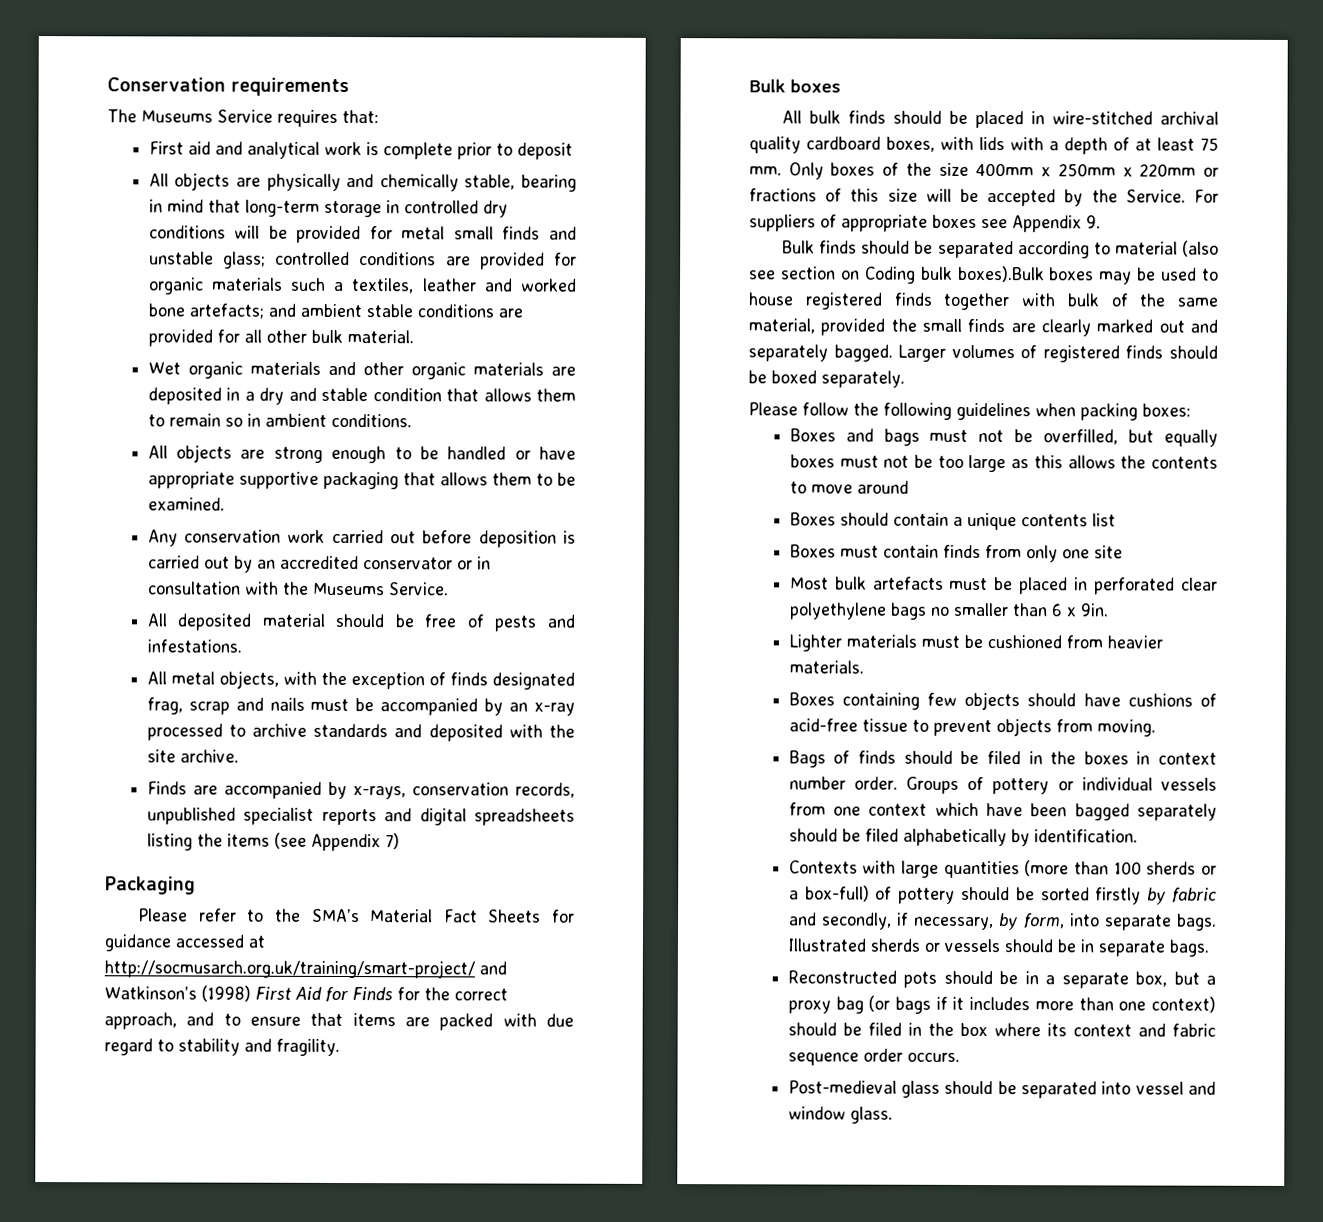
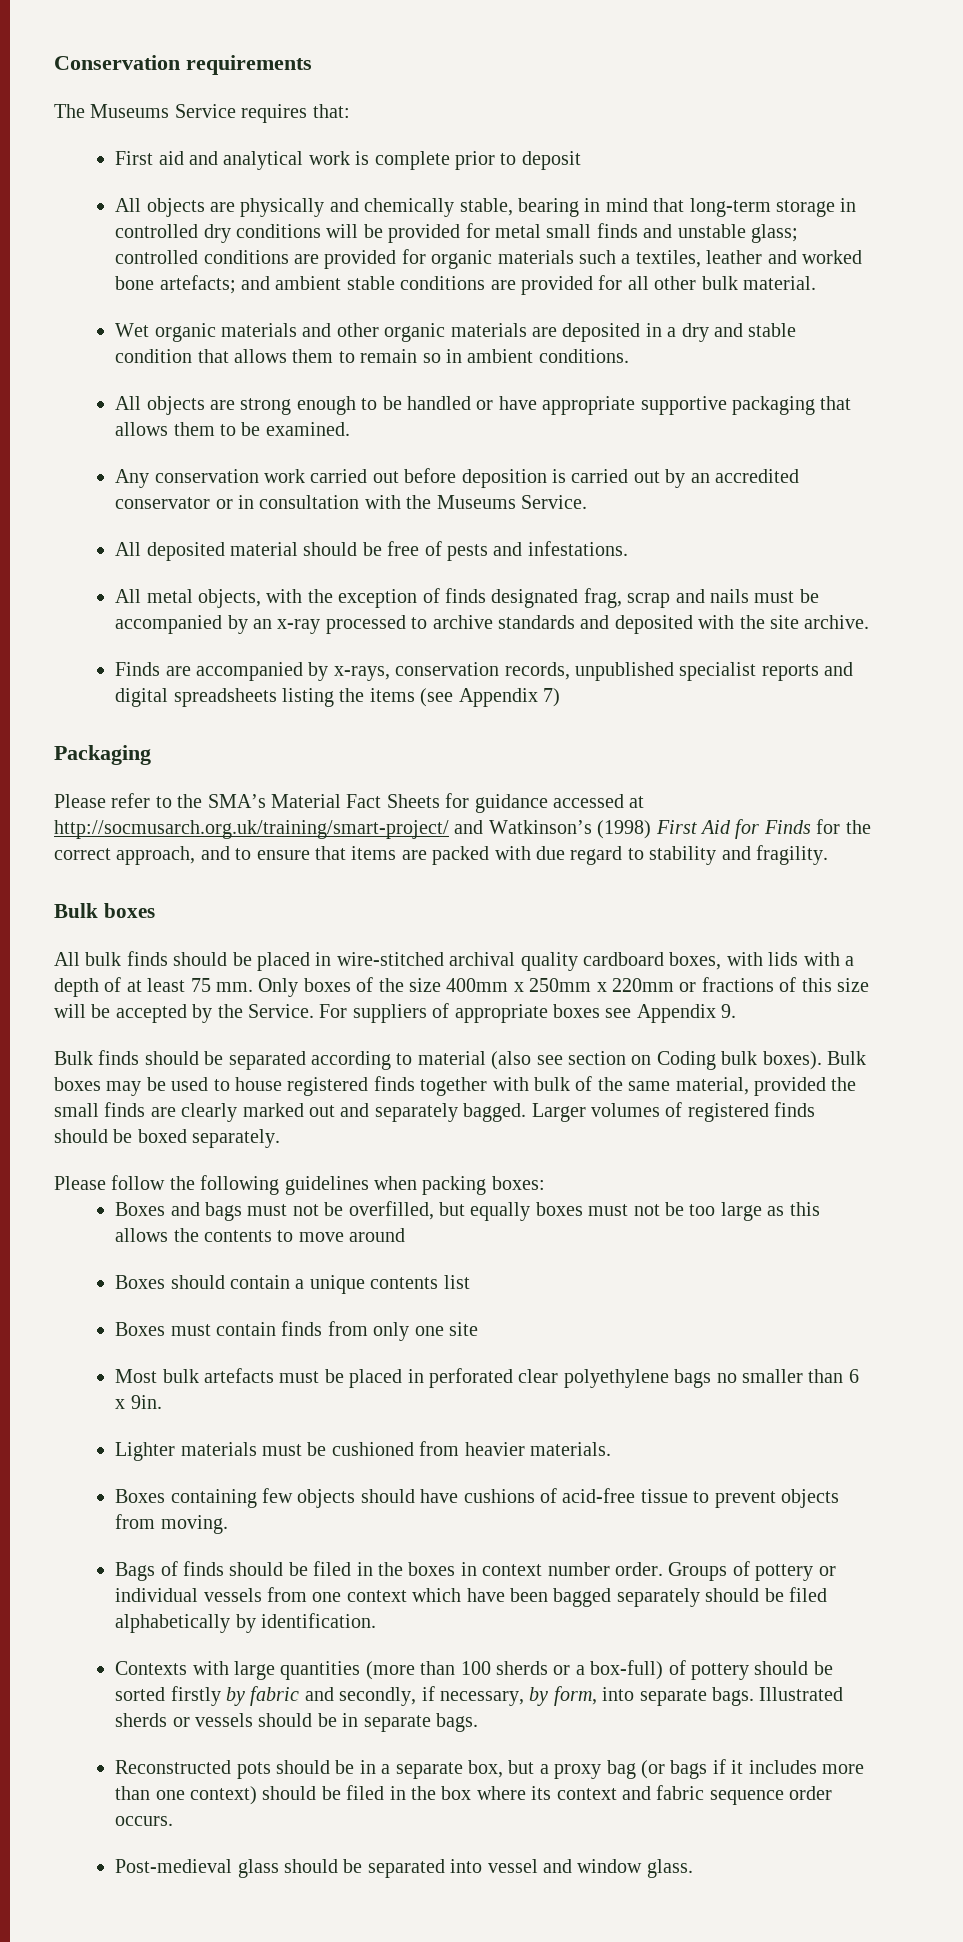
[957,265,1045,283] boxes).Bulk -> [762,1051,866,1070] boxes). Bulk

